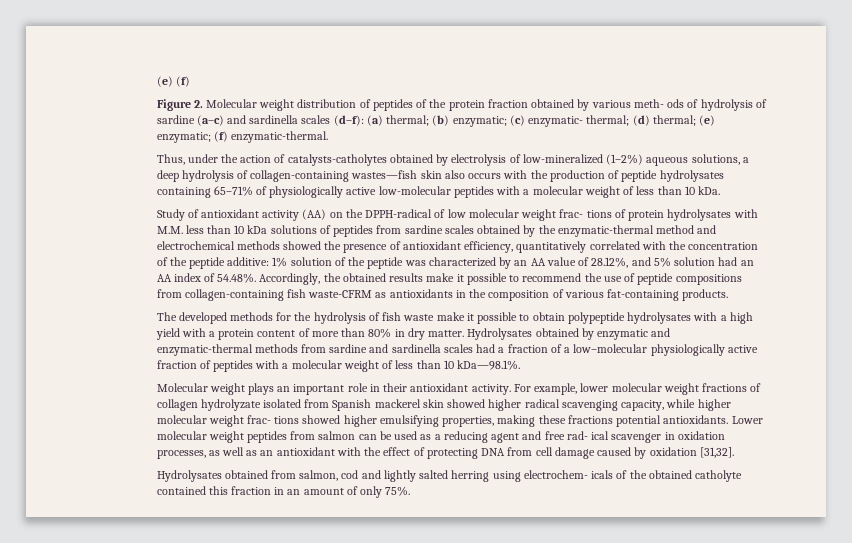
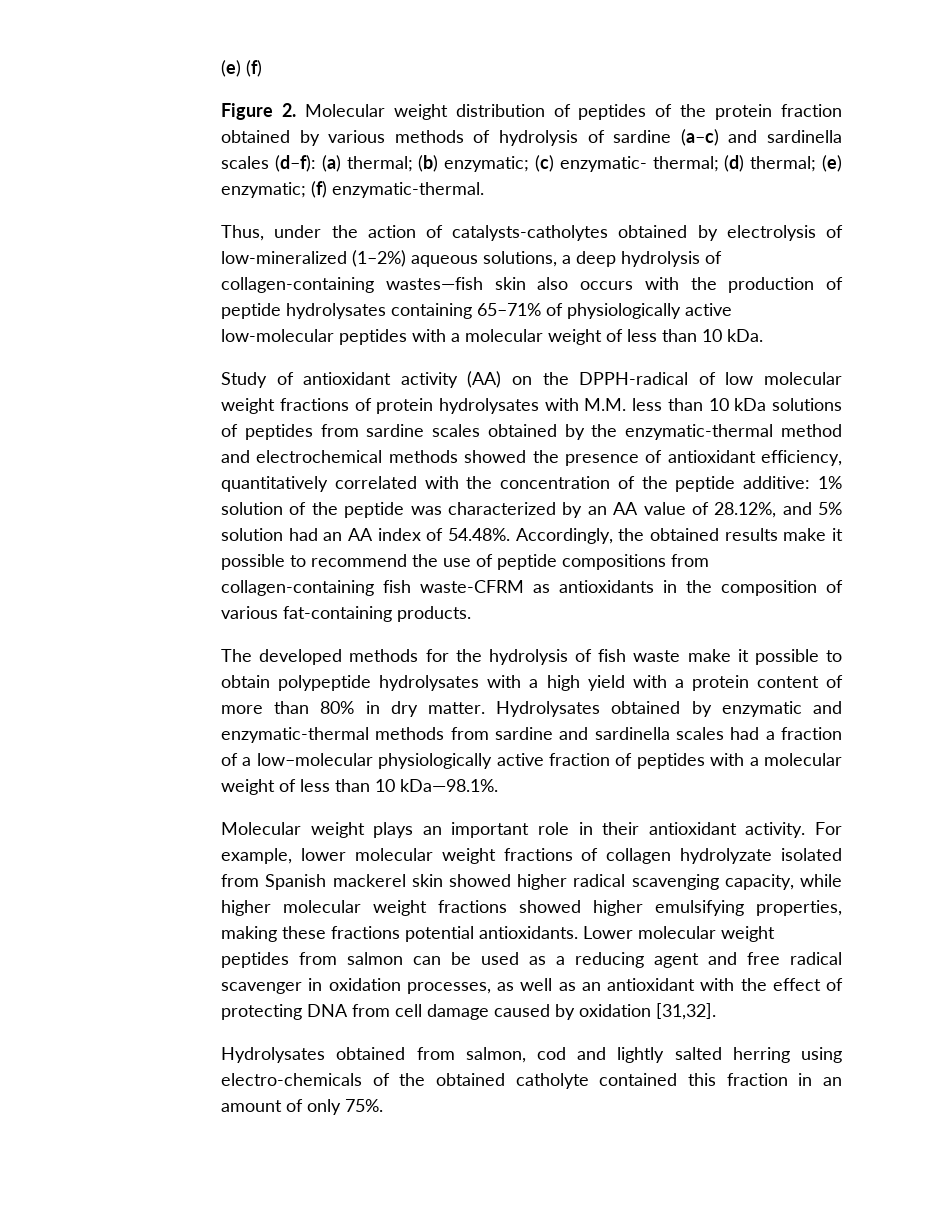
[633,99,685,108] meth- ods -> [394,130,464,143] methods
[559,209,612,218] frac- tions -> [279,398,349,411] fractions
[246,415,300,424] frac- tions -> [438,900,508,913] fractions
[566,431,610,440] rad- ical -> [790,952,842,965] radical
[523,470,614,479] electrochem- icals -> [221,1073,363,1086] electro-chemicals

